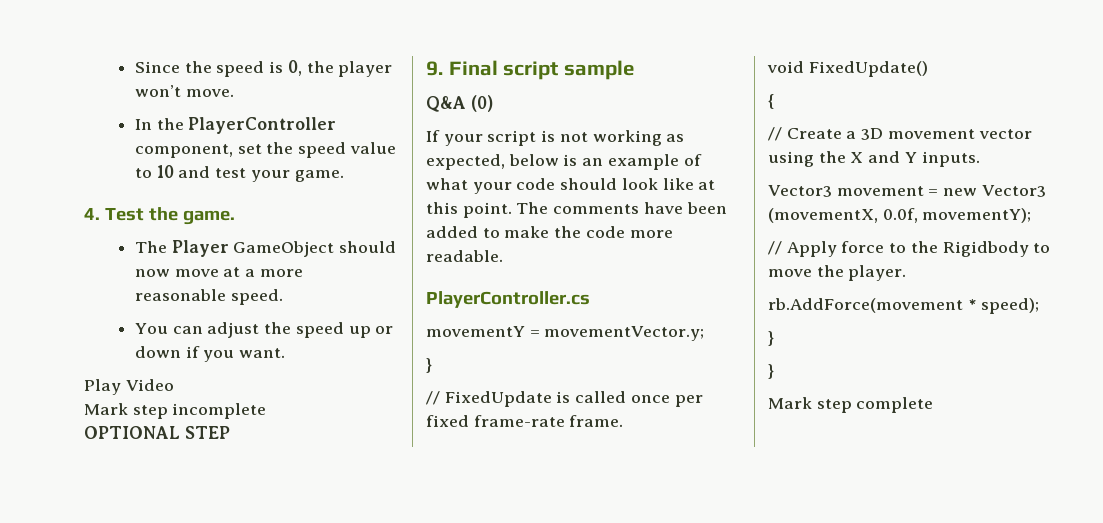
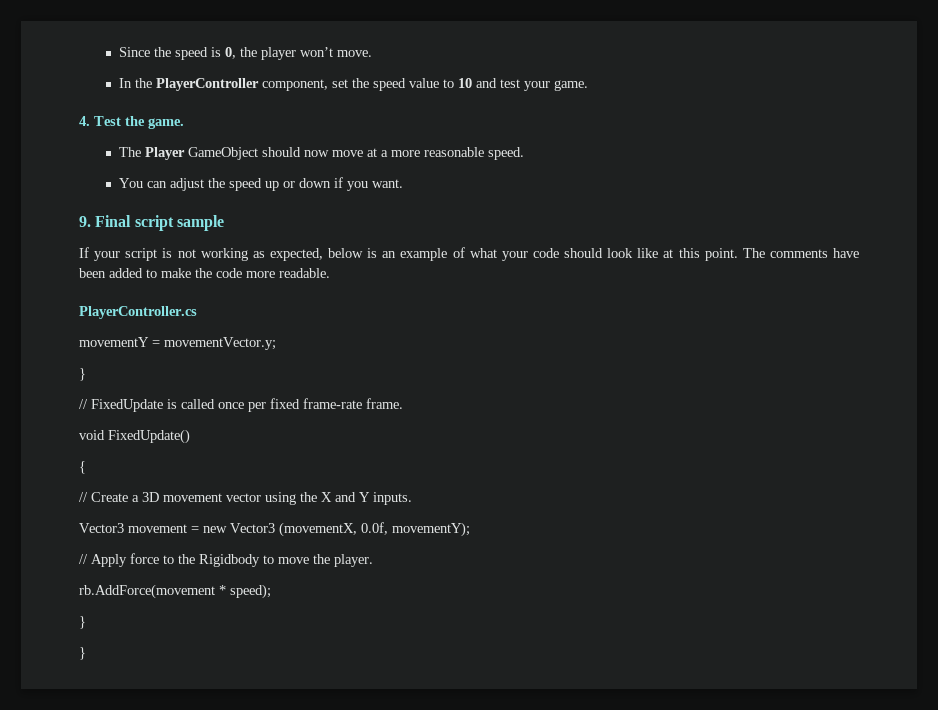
[84,379,174,395] [84,403,267,419] [84,426,230,439] // Play Video // Mark step incomplete // OPTIONAL STEP -> (403, 183) none
[426,95,493,112] // Q&A (0) -> (224, 223) none
[768,397,934,413] // Mark step complete -> (86, 653) none

